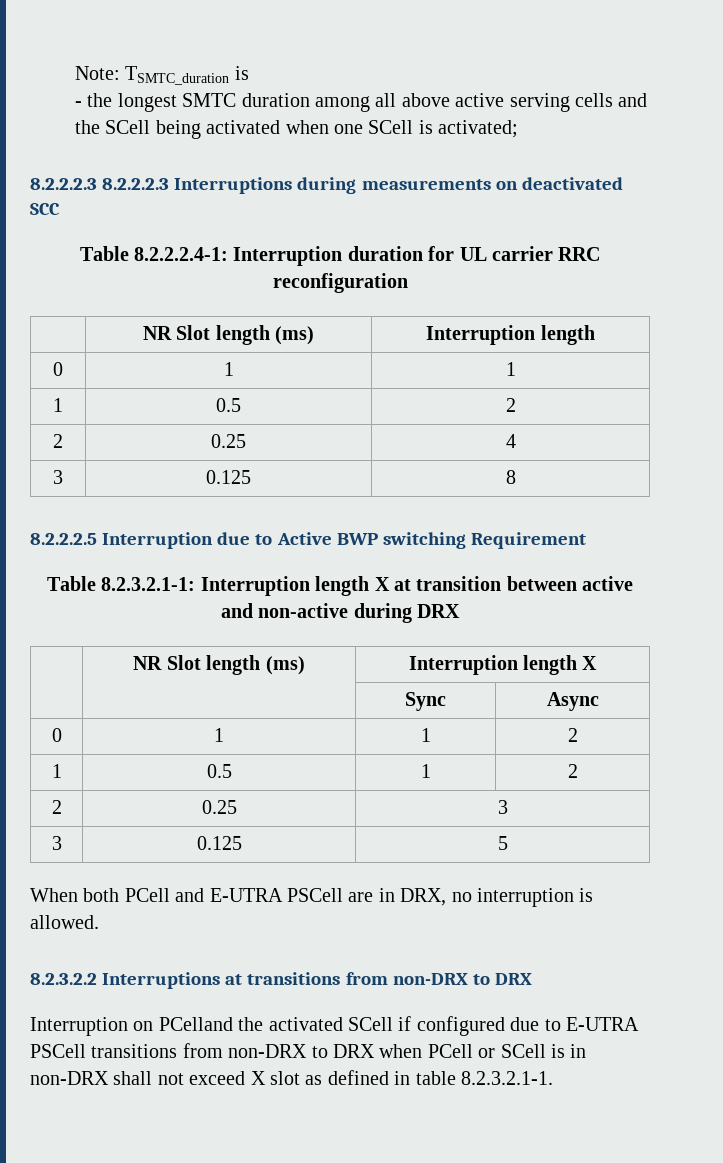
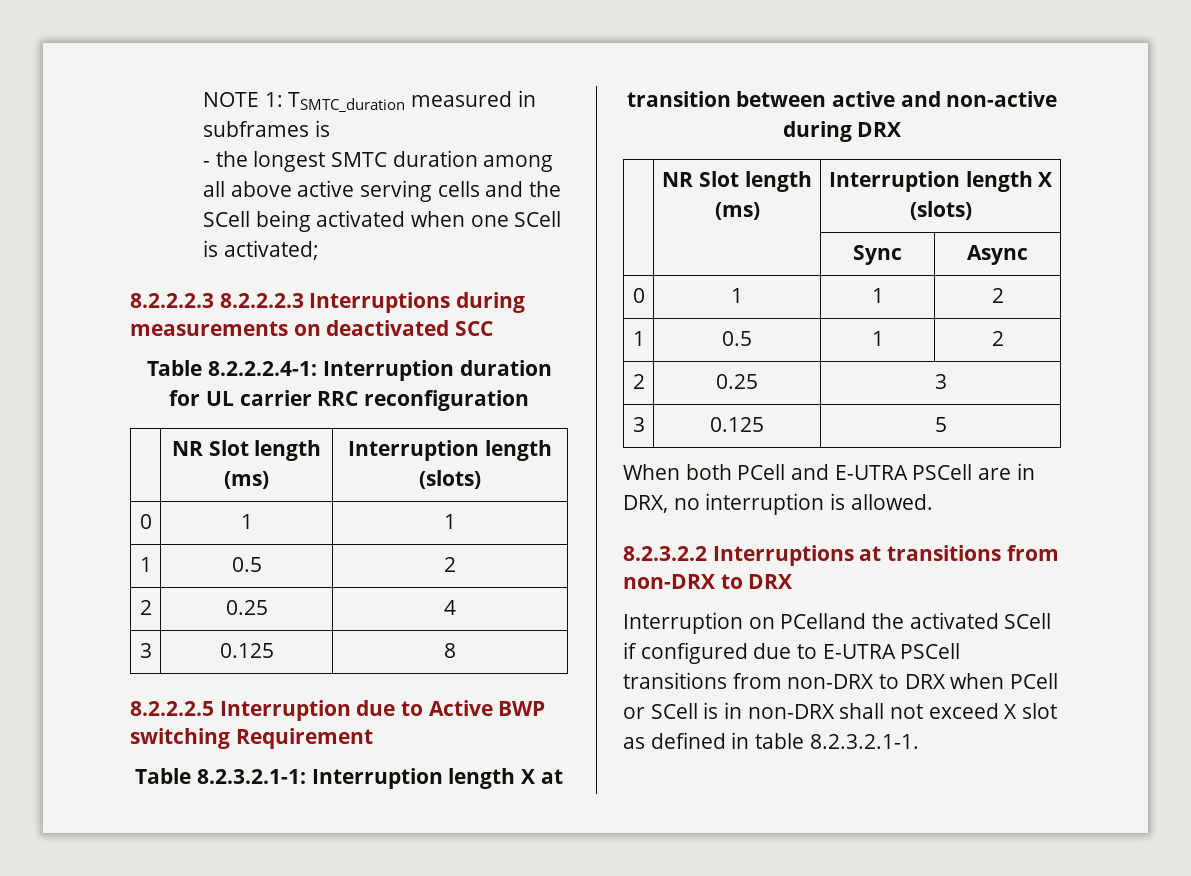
[75,66,230,85] Note: TSMTC_duration -> [203,90,536,112] [203,121,310,137] NOTE 1: TSMTC_duration measured in subframes
(595, 335) none -> [419,470,481,489] (slots)
(598, 663) none -> [909,201,972,220] (slots)

